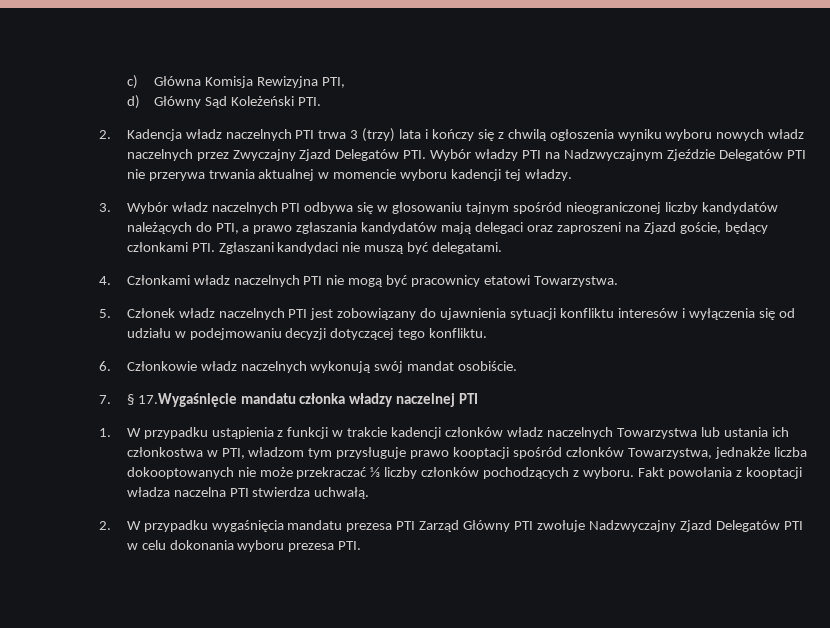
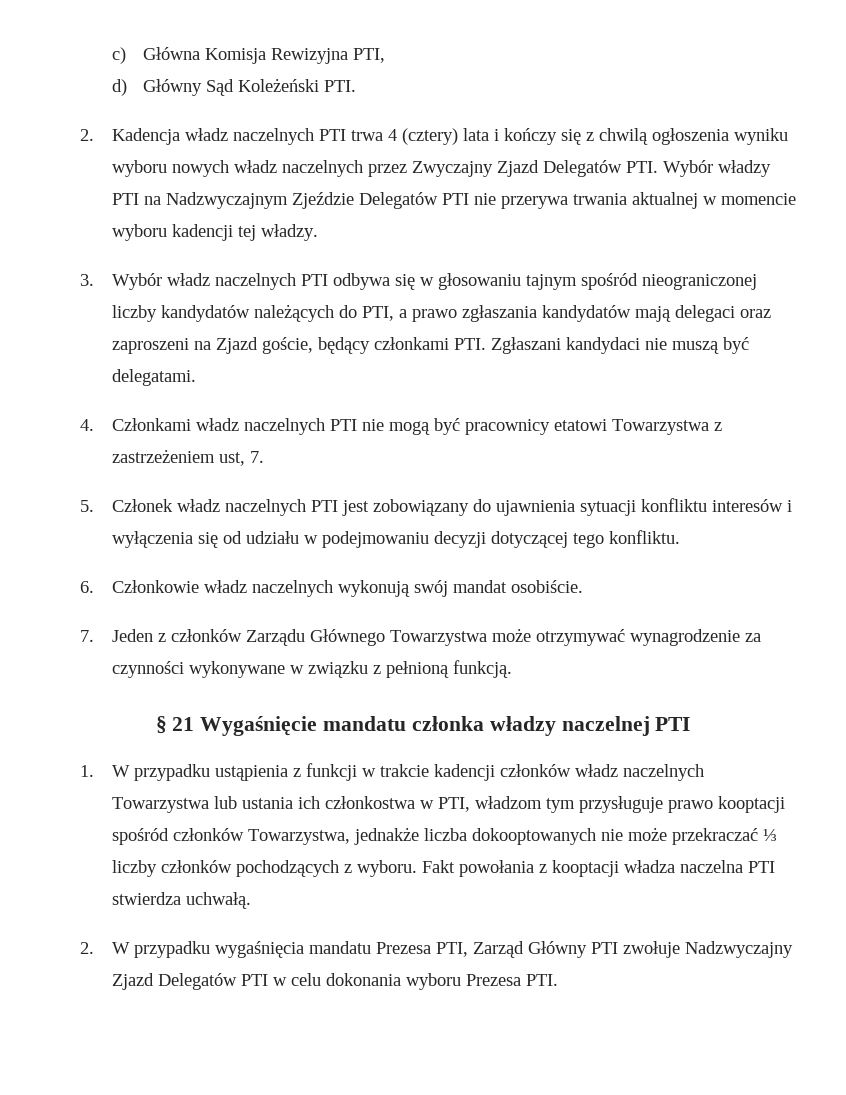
[350,128,396,142] 3 (trzy) -> [387,128,458,145] 4 (cztery)
[533,276,618,287] Towarzystwa. -> [611,419,722,435] [111,449,264,466] Towarzystwa z zastrzeżeniem ust, 7.
[126,393,237,407] § 17.Wygaśnięcie -> [111,628,761,646] [111,660,512,678] [155,716,318,736] Jeden z członków Zarządu Głównego Towarzystwa może otrzymywać wynagrodzenie za czynności wykonywane w związku z pełnioną funkcją. // § 21 Wygaśnięcie
[346,521,416,532] prezesa PTI -> [375,942,468,957] Prezesa PTI,
[288,543,335,552] prezesa -> [465,974,521,986] Prezesa

